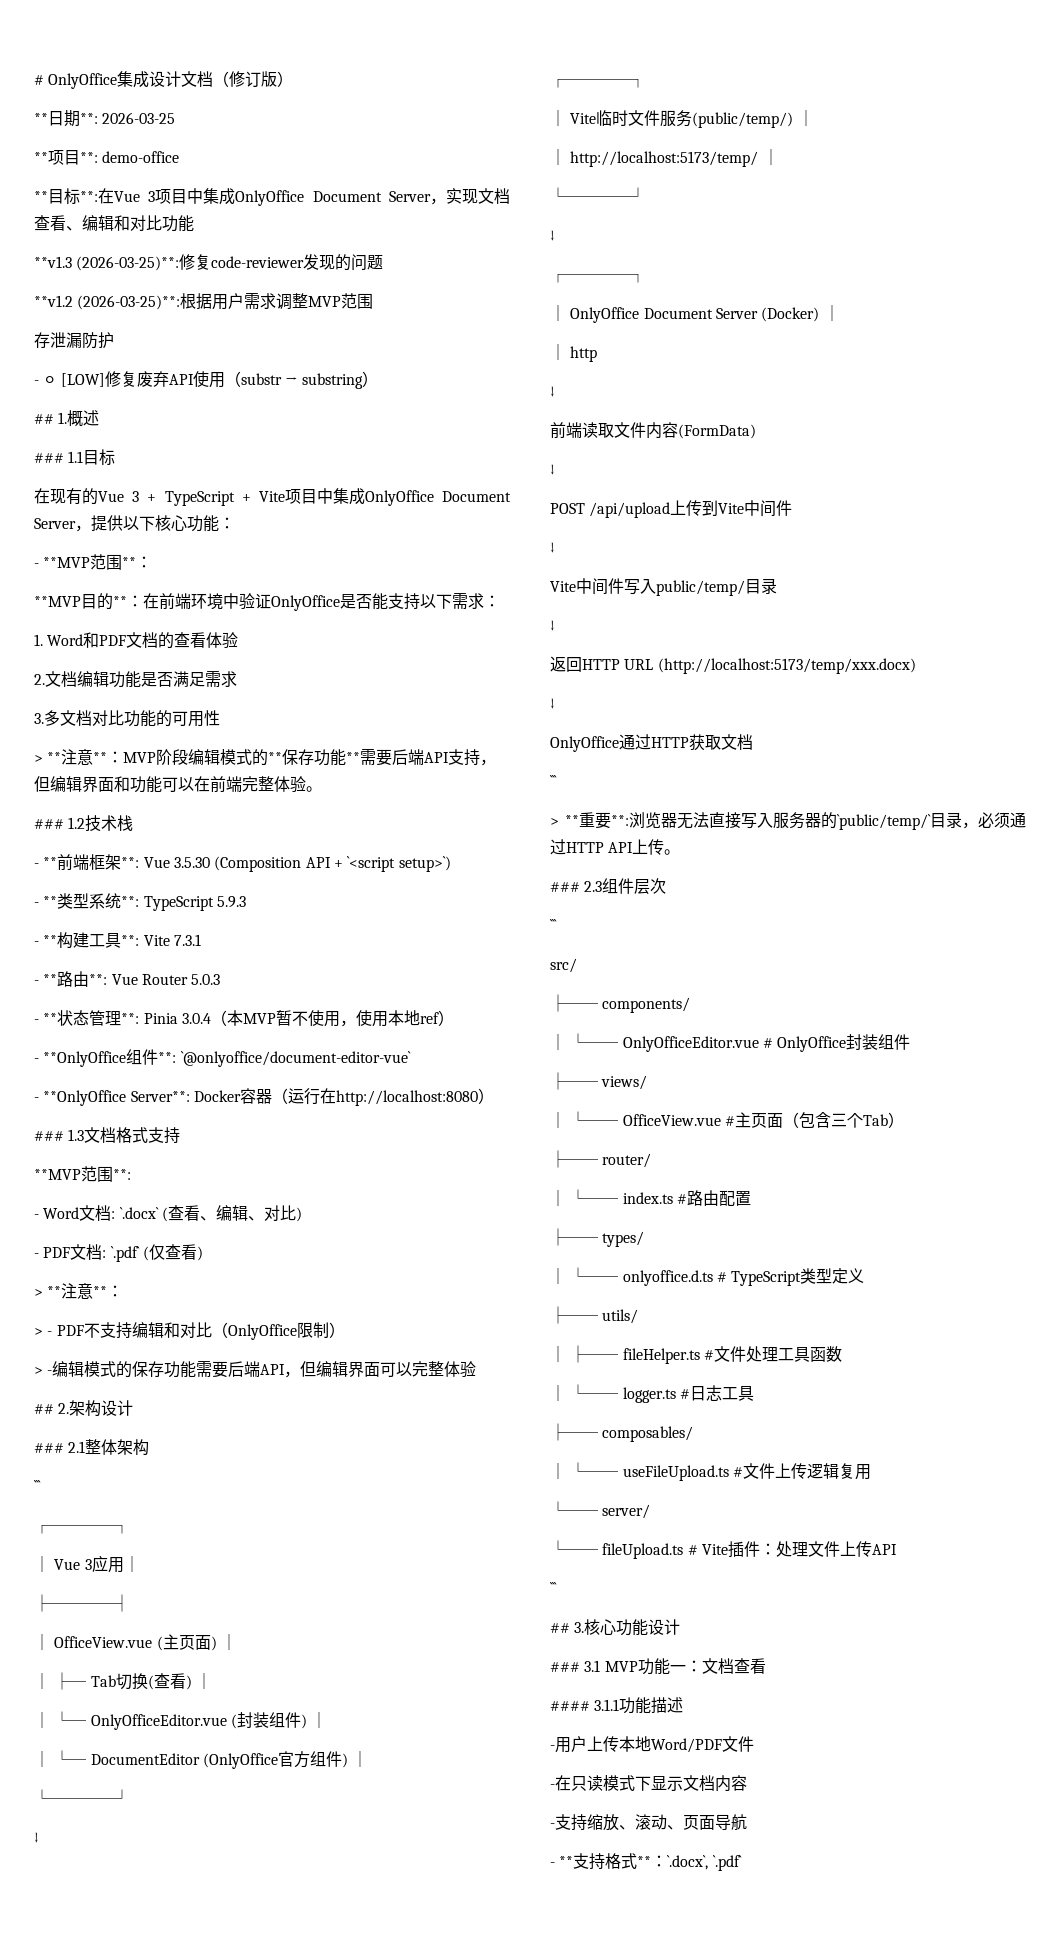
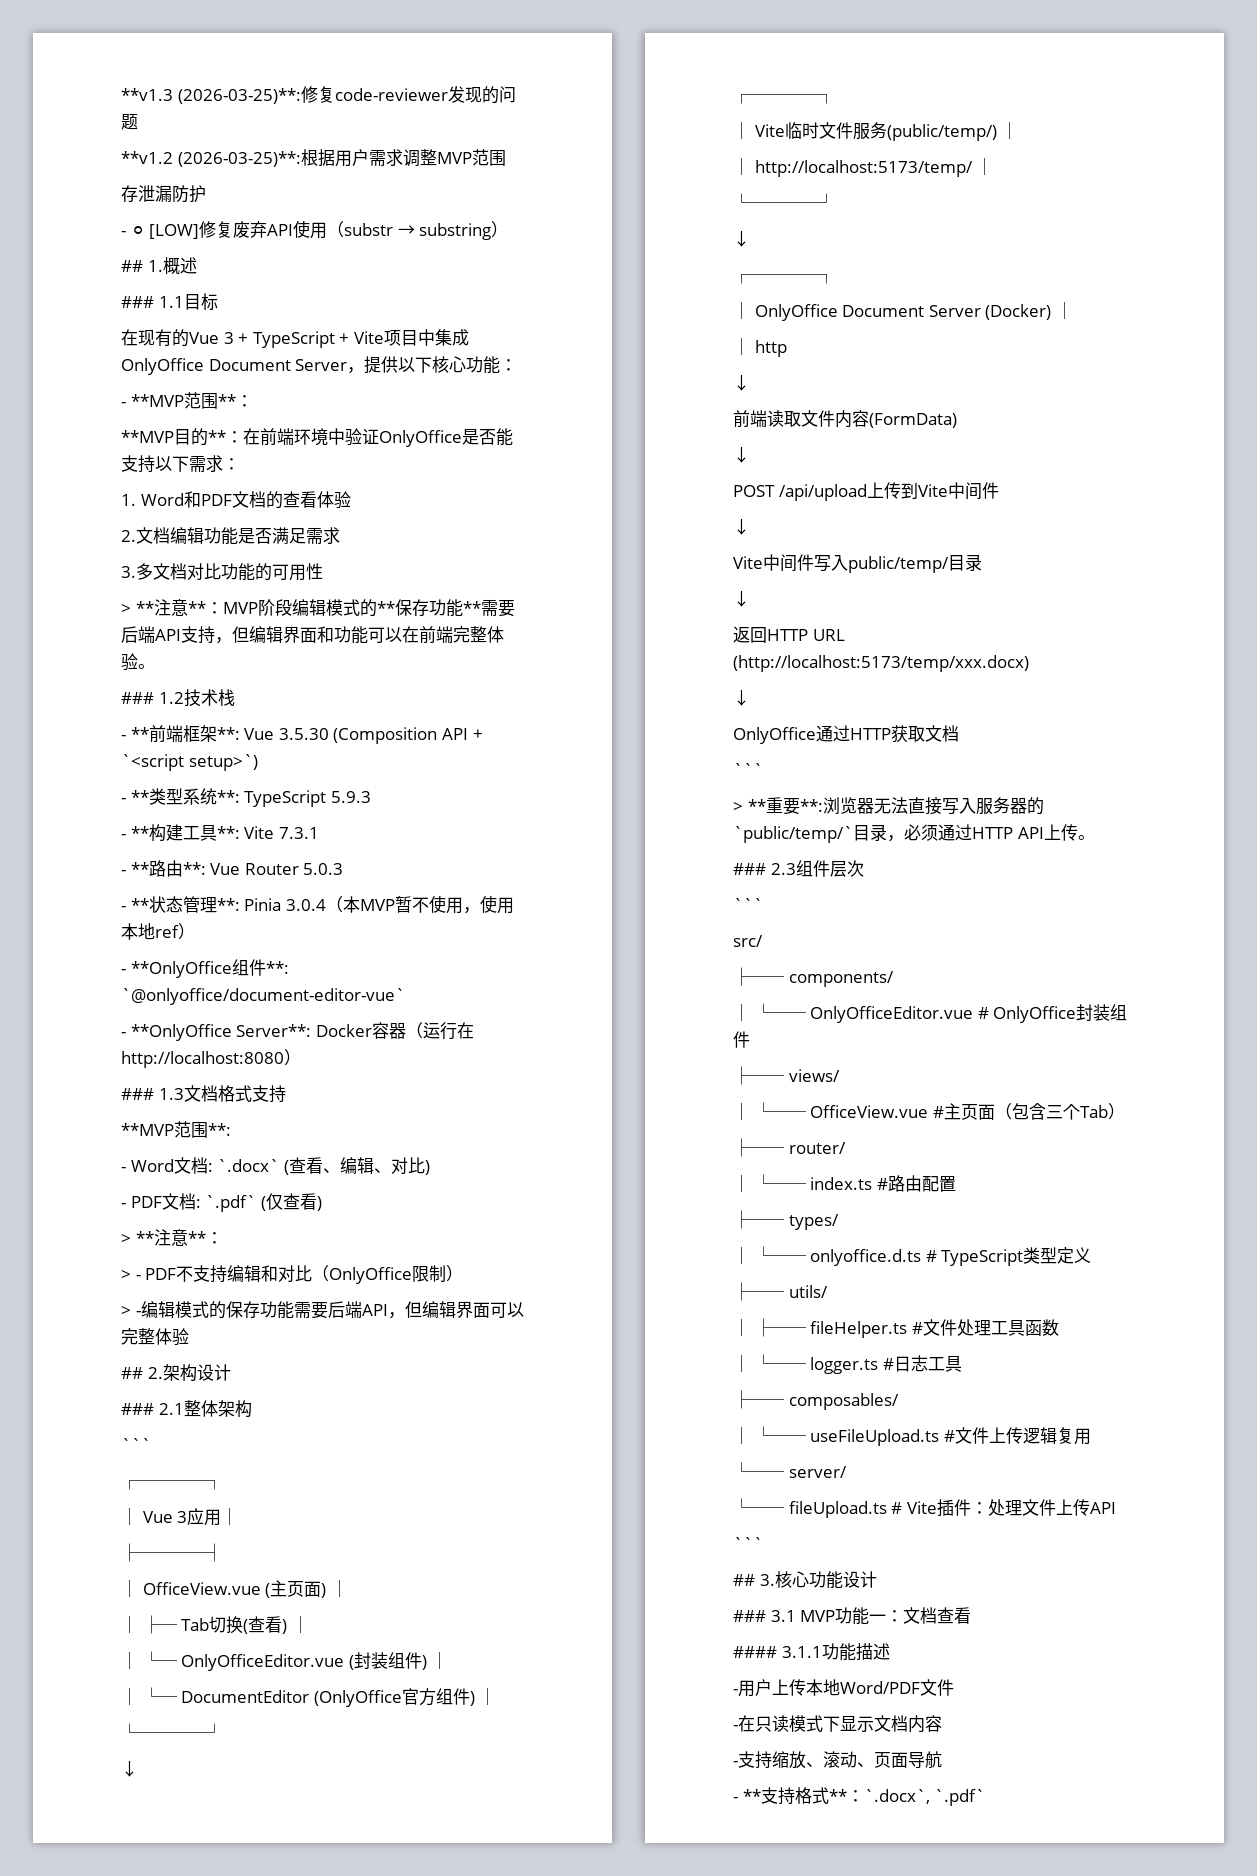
[34,71,294,89] [34,110,176,127] [34,150,180,165] [34,188,510,206] [34,215,194,232] # OnlyOffice集成设计文档（修订版） // **日期**: 2026-03-25 // **项目**: demo-office // **目标**:在Vue 3项目中集成OnlyOffice Document Server，实现文档查看、编辑和对比功能 // -> (121, 94) none

